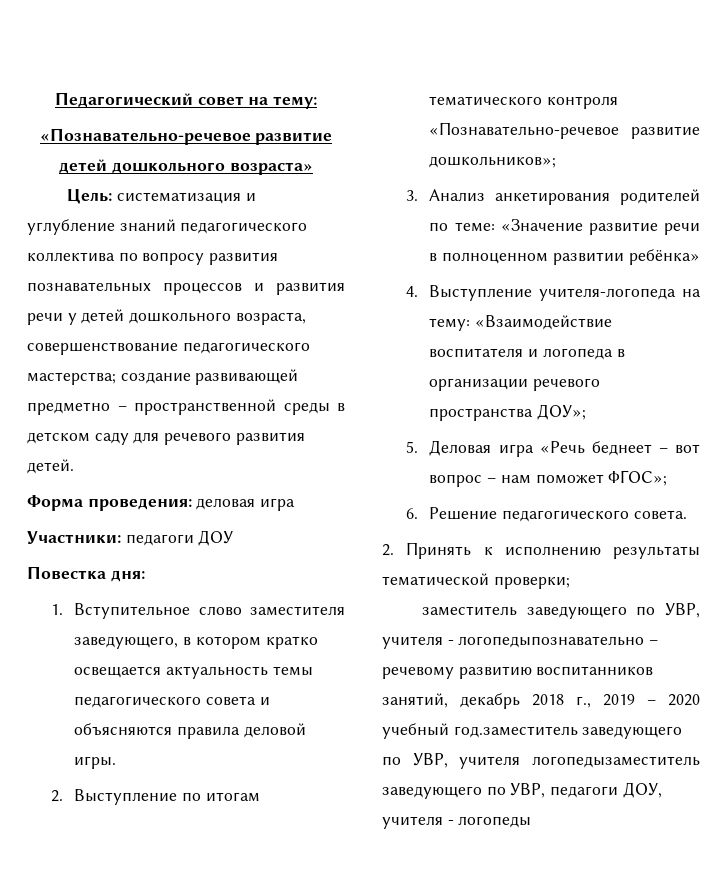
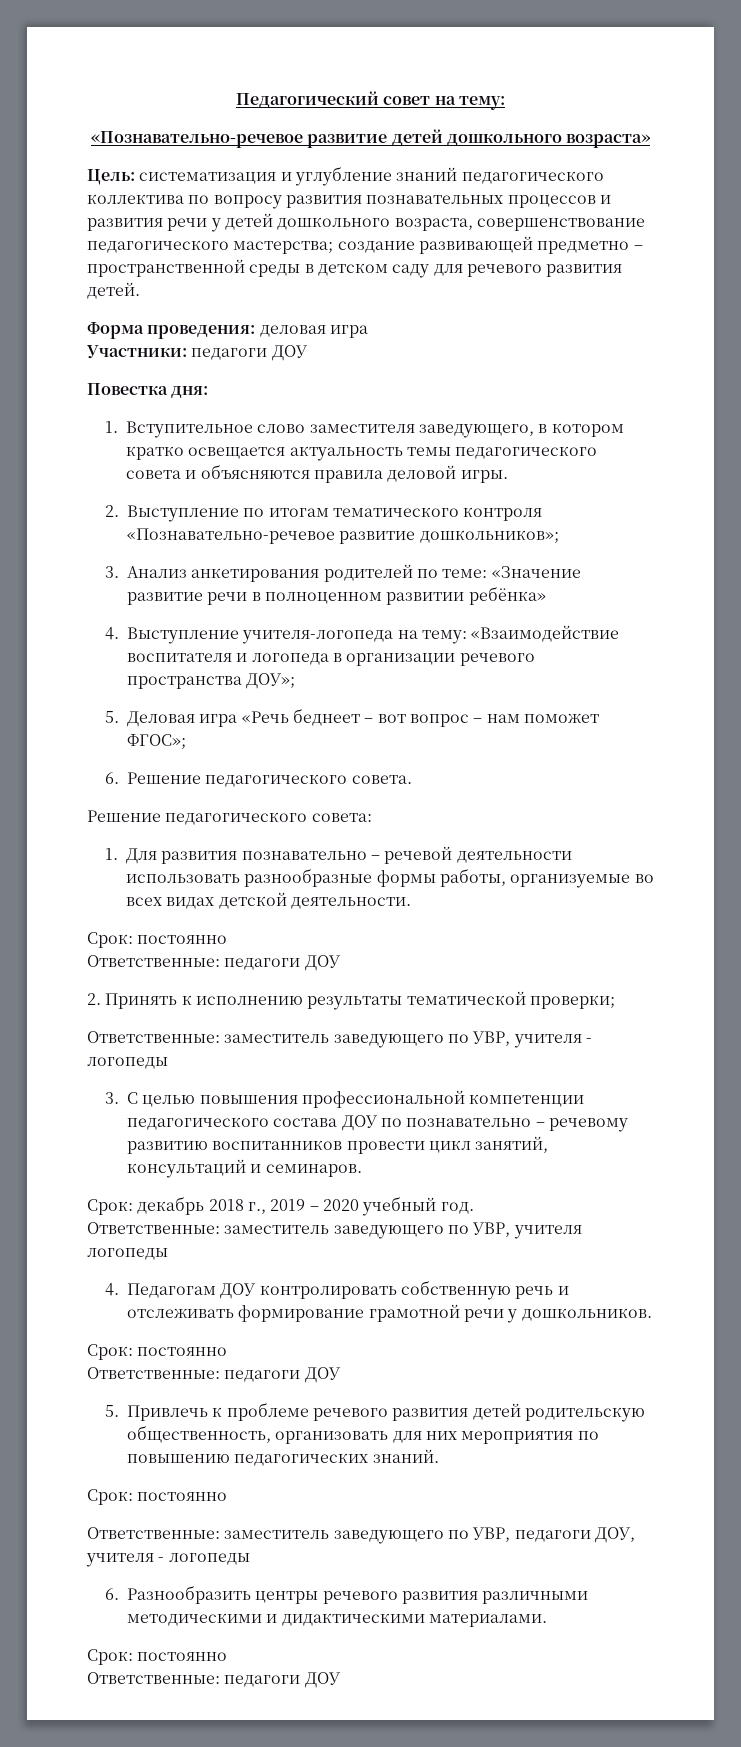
(687, 515) none -> [87,810,372,825] [105,846,572,864] [126,868,654,888] [126,892,412,909] [87,932,228,948] [87,955,341,971] // Решение педагогического совета: // 1. Для развития познавательно – речевой деятельности использовать разнообразные формы работы, организуемые во всех видах детской деятельности. // Срок: постоянно // Ответственные: педагоги ДОУ
(570, 582) none -> [87,1031,220,1043] Ответственные:
[458,636,659,648] [382,666,654,679] [382,693,448,708] логопедыпознавательно – речевому развитию воспитанников занятий, -> [87,1057,168,1069] [105,1090,585,1108] [127,1115,629,1132] [127,1136,549,1154] [127,1159,362,1178] [87,1199,133,1215] логопеды // 3. С целью повышения профессиональной компетенции педагогического состава ДОУ по познавательно – речевому развитию воспитанников провести цикл занятий, консультаций и семинаров. // Срок:
[453,726,683,739] [382,753,700,769] год.заместитель заведующего по УВР, учителя логопедызаместитель -> [440,1202,474,1214] [87,1222,582,1239] [87,1248,168,1260] [105,1280,569,1300] [127,1304,652,1323] [87,1344,228,1360] [87,1367,341,1383] [105,1402,646,1422] [127,1425,599,1444] [127,1449,439,1466] [87,1489,228,1505] [87,1527,330,1539] год. // Ответственные: заместитель заведующего по УВР, учителя логопеды // 4. Педагогам ДОУ контролировать собственную речь и отслеживать формирование грамотной речи у дошкольников. // Срок: постоянно // Ответственные: педагоги ДОУ // 5. Привлечь к проблеме речевого развития детей родительскую общественность, организовать для них мероприятия по повышению педагогических знаний. // Срок: постоянно // Ответственные: заместитель
(532, 822) none -> [105,1585,589,1604] [127,1613,548,1627] [87,1649,228,1665] [87,1672,341,1688] // 6. Разнообразить центры речевого развития различными методическими и дидактическими материалами. // Срок: постоянно // Ответственные: педагоги ДОУ

